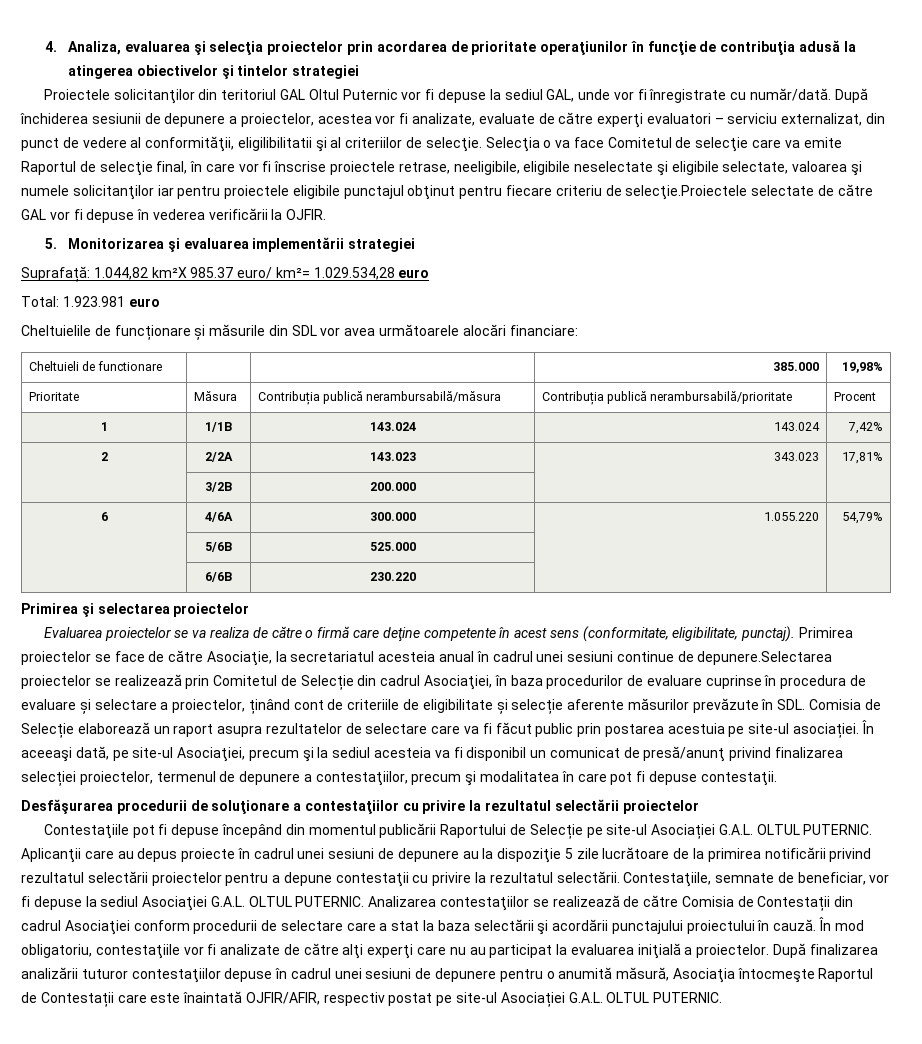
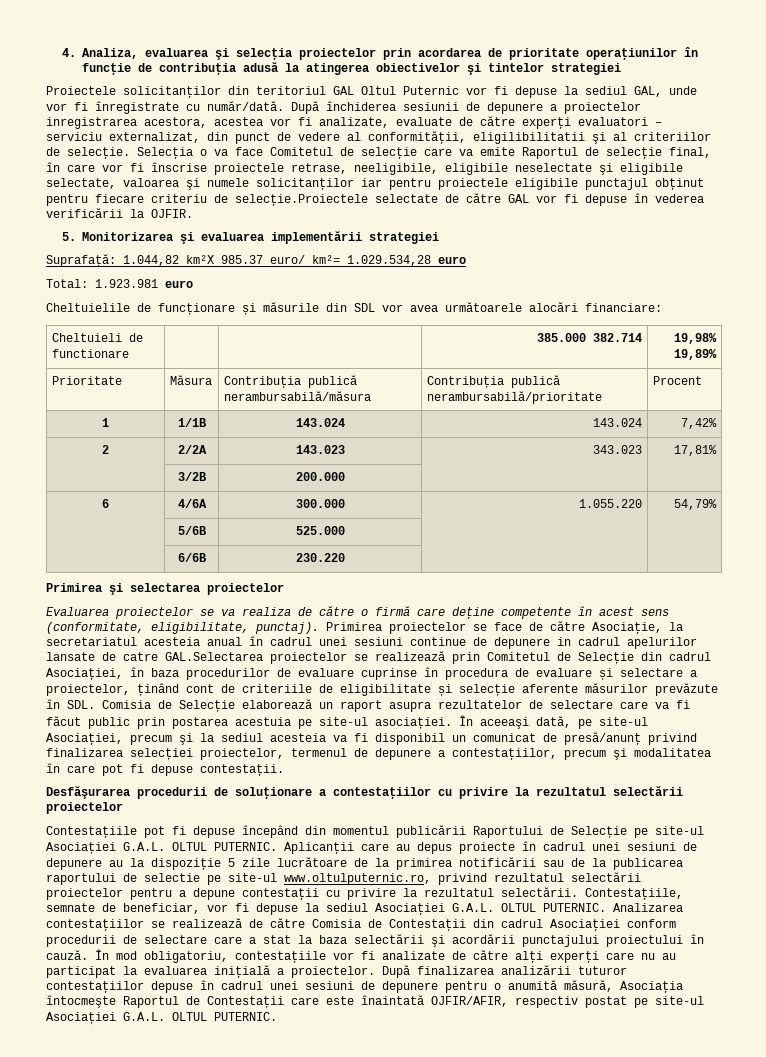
[240,113,314,127] proiectelor, -> [564,102,641,114] [46,117,207,129] proiectelor inregistrarea acestora,
(820, 366) none -> [593,333,643,342] 382.714
(884, 367) none -> [674,349,718,360] 19,89%
[697,651,833,665] depunere.Selectarea -> [494,637,697,649] [46,652,263,661] depunere in cadrul apelurilor lansate de catre GAL.Selectarea
(826, 853) none -> [543,858,683,870] [46,873,431,885] sau de la publicarea raportului de selectie pe site-ul www.oltulputernic.ro,

